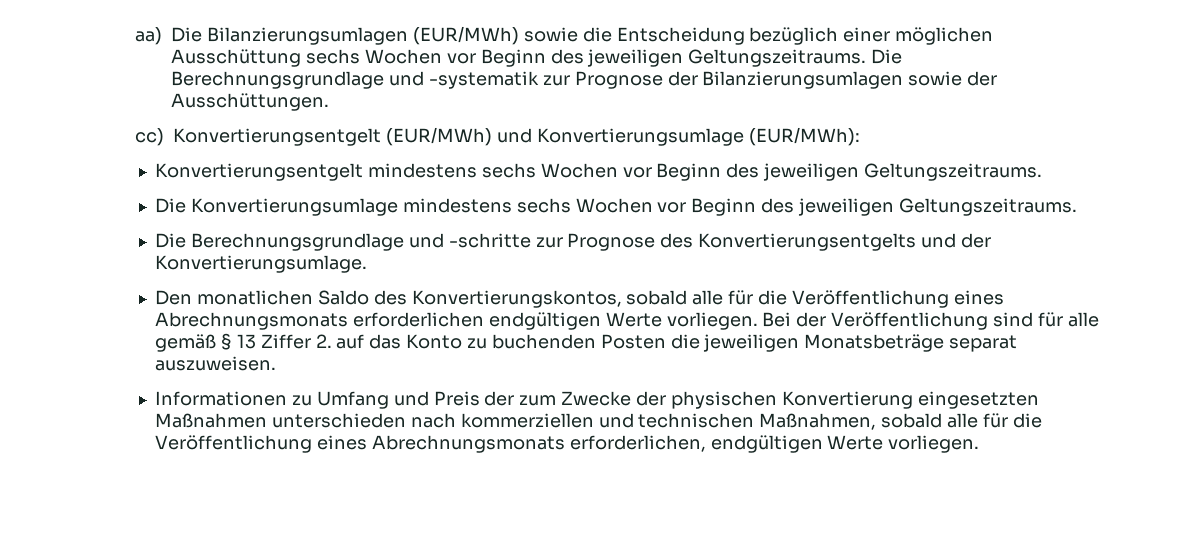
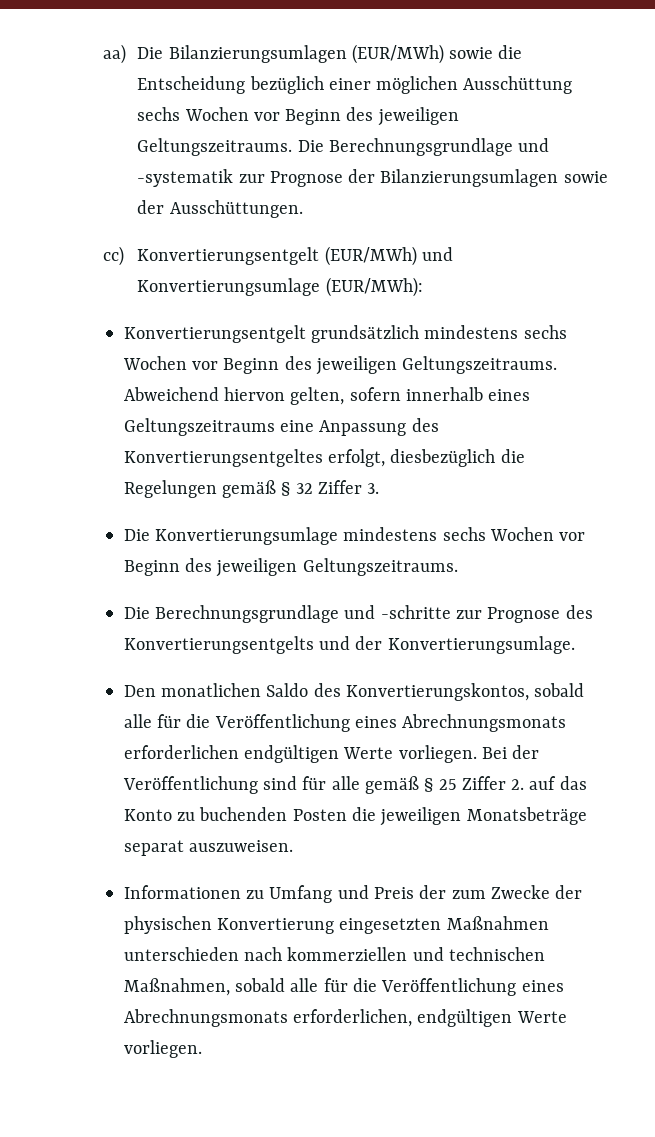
[367,163,1042,181] mindestens sechs Wochen vor Beginn des jeweiligen Geltungszeitraums. -> [311,325,567,343] [122,356,558,375] [123,387,531,405] [123,418,439,436] [123,449,525,467] [123,480,380,498] grundsätzlich mindestens sechs Wochen vor Beginn des jeweiligen Geltungszeitraums. Abweichend hiervon gelten, sofern innerhalb eines Geltungszeitraums eine Anpassung des Konvertierungsentgeltes erfolgt, diesbezüglich die Regelungen gemäß § 32 Ziffer 3.
[236,334,256,349] 13 -> [438,779,457,790] 25

